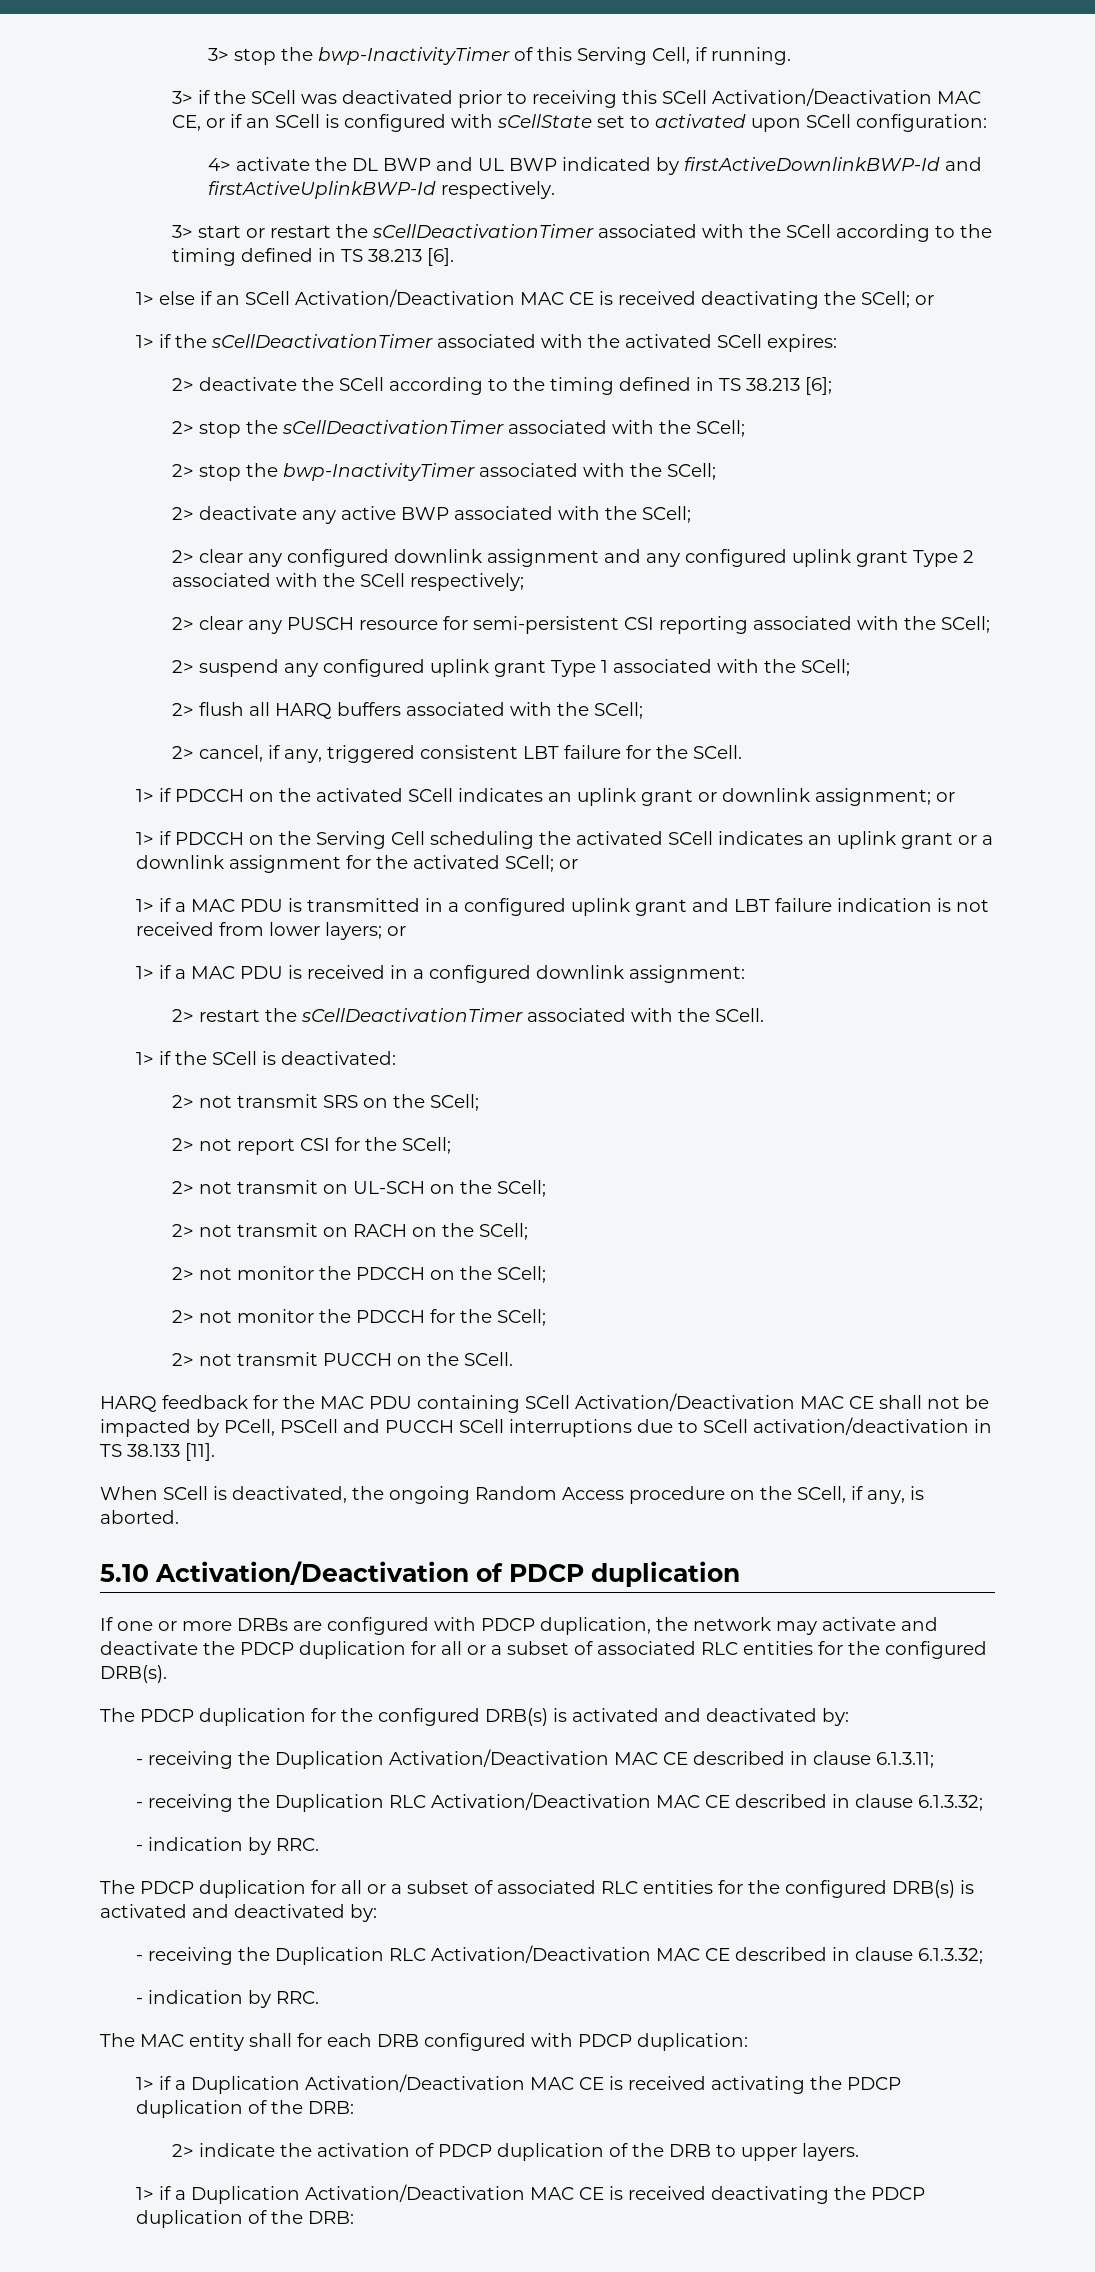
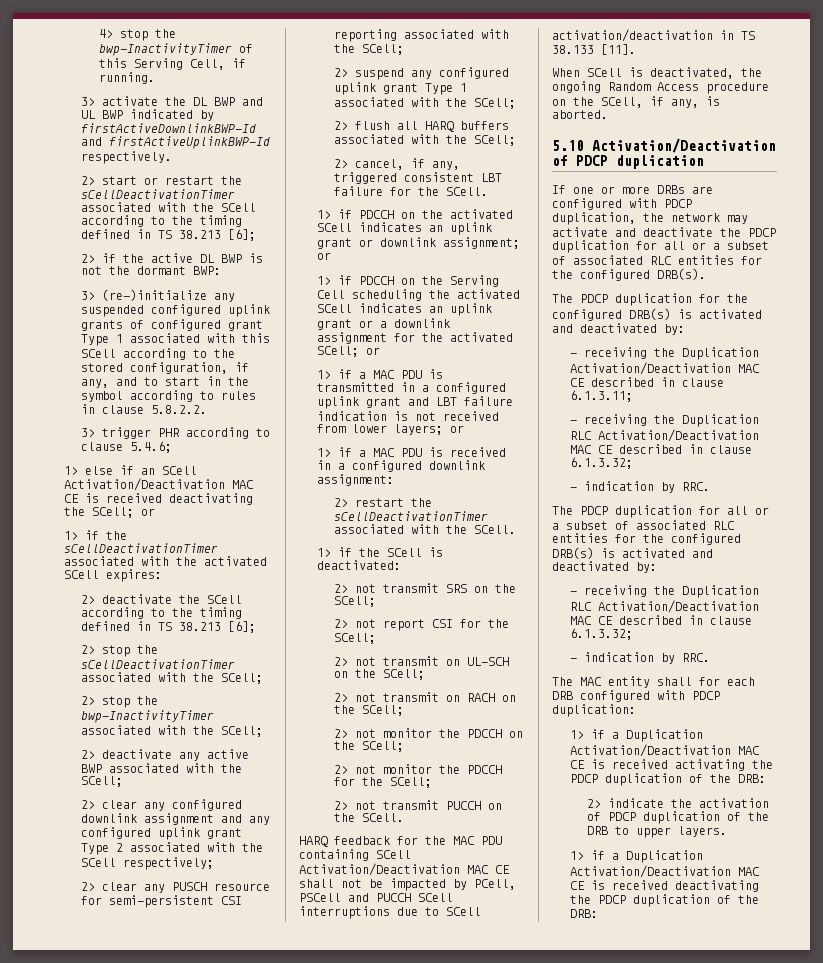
[208,48,230,61] 3> -> [98,29,113,38] 4>
[198,88,982,108] [172,114,988,132] [208,158,232,171] if the SCell was deactivated prior to receiving this SCell Activation/Deactivation MAC CE, or if an SCell is configured with sCellState set to activated upon SCell configuration: // 4> -> (96, 101) none
[172,225,194,238] 3> -> [81,176,96,185] 2>
[427,248,455,266] [6]. -> [228,229,257,241] [81,253,264,263] [81,266,222,275] [81,289,236,302] [81,304,271,317] [81,319,264,331] [81,333,271,346] [81,348,236,360] [81,362,250,374] [81,376,250,388] [81,390,257,402] [81,404,208,414] [81,427,271,439] [81,441,173,453] [6]; // 2> if the active DL BWP is not the dormant BWP: // 3> (re-)initialize any suspended configured uplink grants of configured grant Type 1 associated with this SCell according to the stored configuration, if any, and to start in the symbol according to rules in clause 5.8.2.2. // 3> trigger PHR according to clause 5.4.6;

